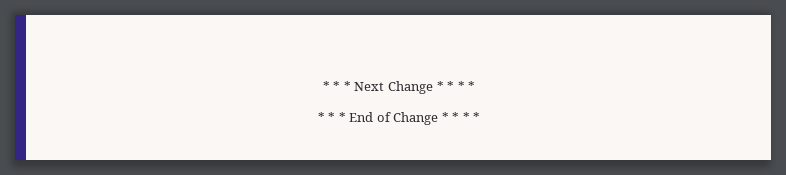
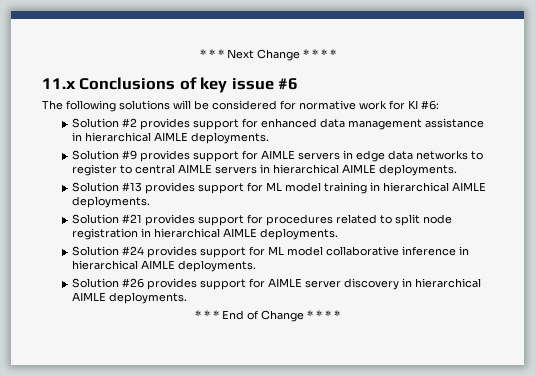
(476, 86) none -> [42,77,299,93] [42,100,439,112] [71,118,484,130] [71,132,269,144] [71,150,483,162] [71,164,457,176] [71,182,486,194] [71,196,150,208] [71,214,452,226] [71,228,338,240] [71,246,469,258] [71,260,256,272] [71,278,481,290] [71,292,187,304] // 11.x Conclusions of key issue #6 // The following solutions will be considered for normative work for KI #6: // Solution #2 provides support for enhanced data management assistance in hierarchical AIMLE deployments. // Solution #9 provides support for AIMLE servers in edge data networks to register to central AIMLE servers in hierarchical AIMLE deployments. // Solution #13 provides support for ML model training in hierarchical AIMLE deployments. // Solution #21 provides support for procedures related to split node registration in hierarchical AIMLE deployments. // Solution #24 provides support for ML model collaborative inference in hierarchical AIMLE deployments. // Solution #26 provides support for AIMLE server discovery in hierarchical AIMLE deployments.

